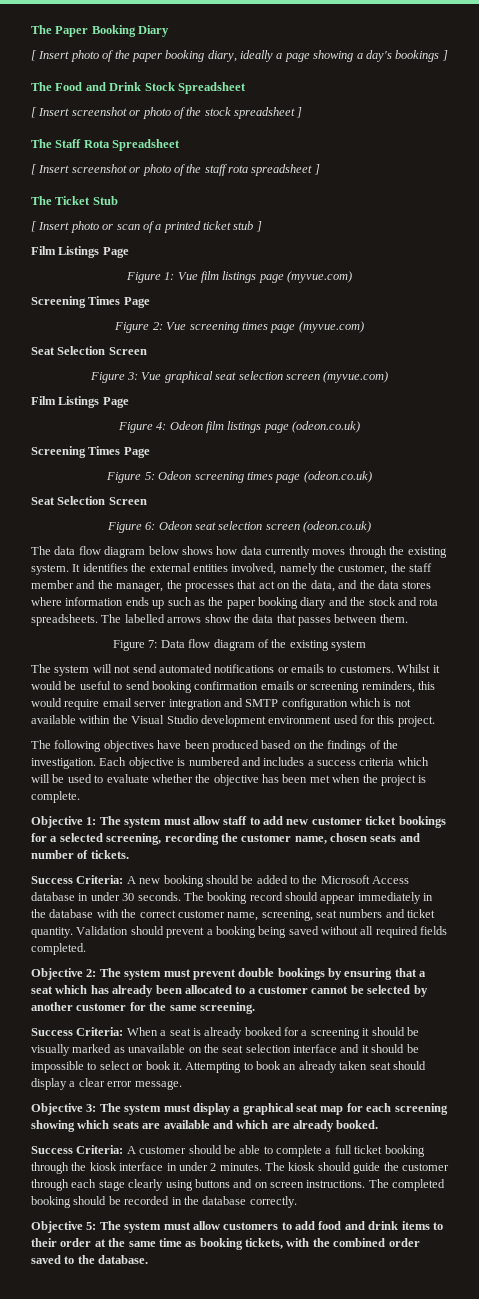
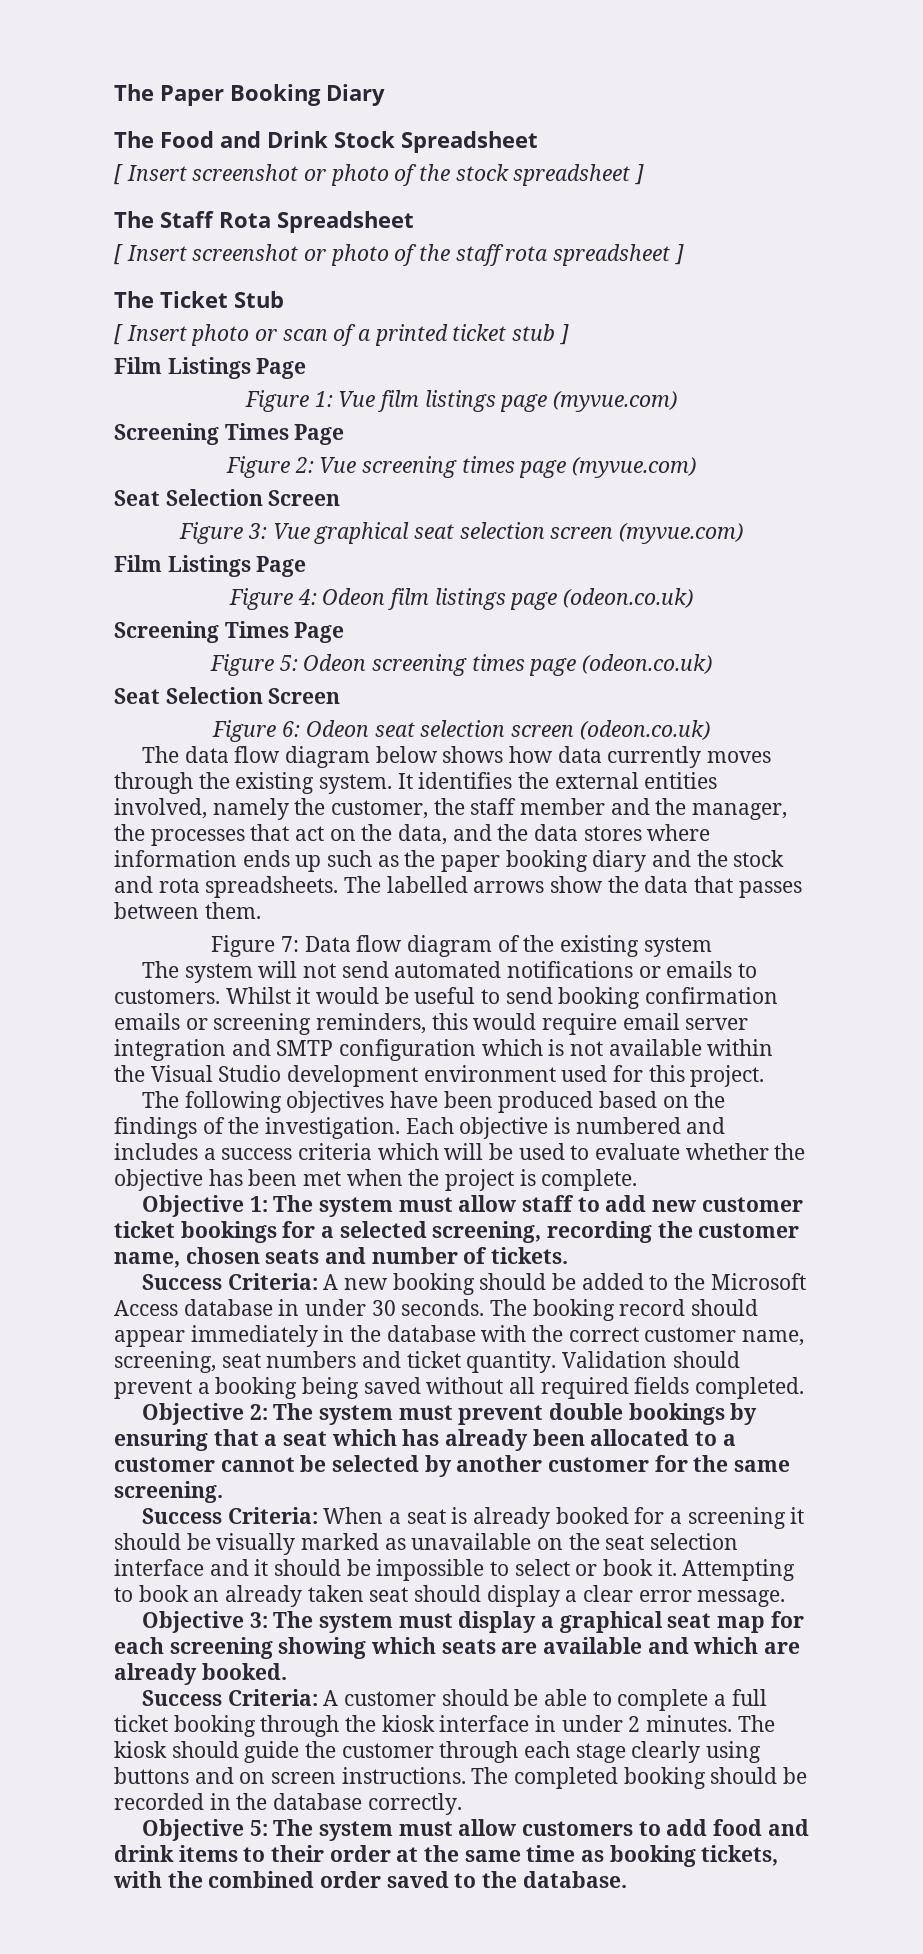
[31,50,448,62] // [ Insert photo of the paper booking diary, ideally a page showing a day's bookings ] -> (385, 95) none

